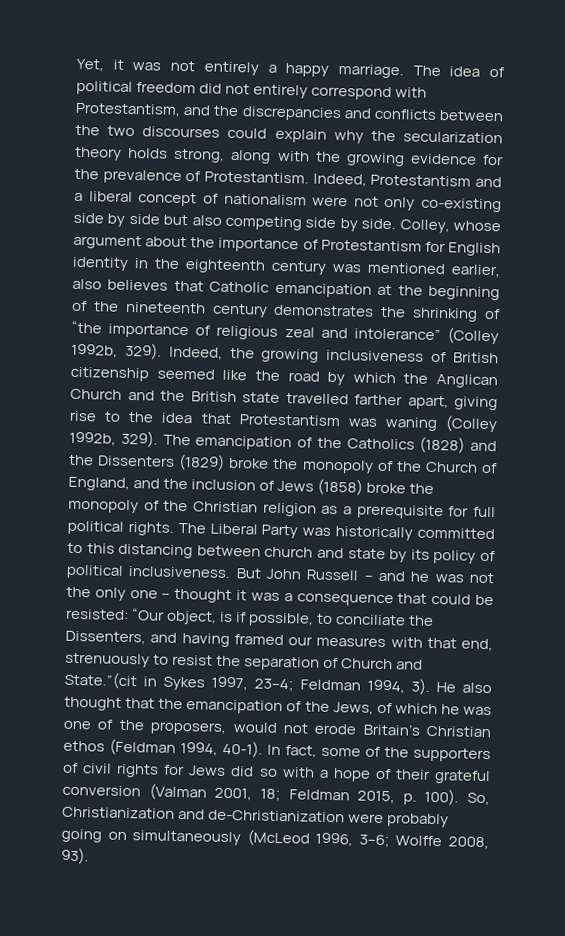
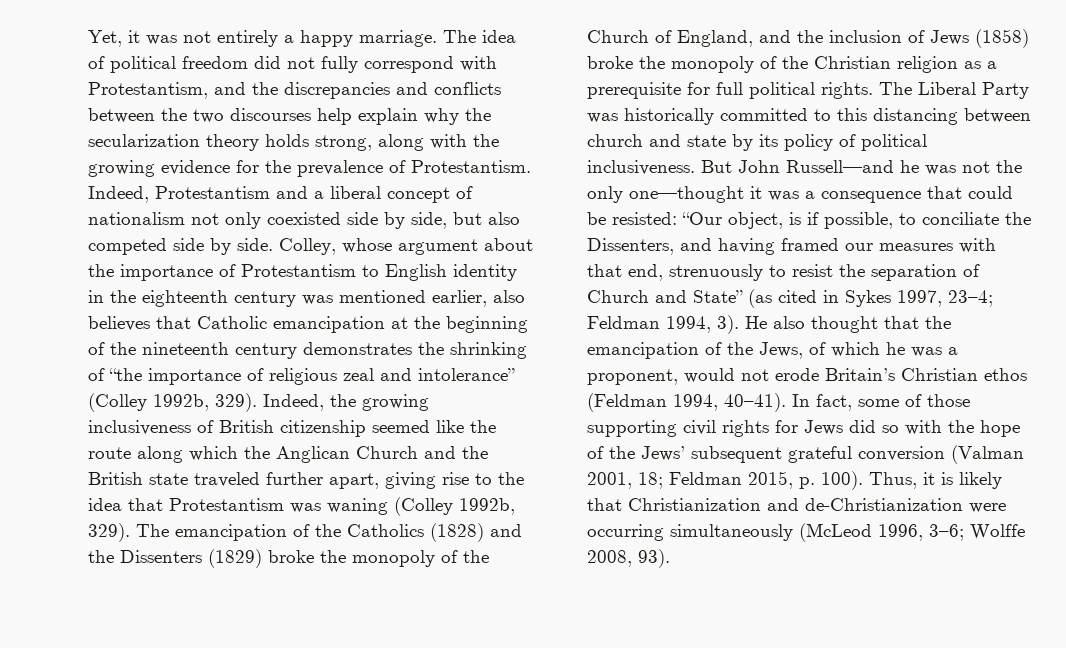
[253,84,309,99] entirely -> [321,56,358,73] fully
[227,127,268,139] could -> [317,108,352,125] help
[312,196,349,207] were -> (185, 218) none
[421,197,502,213] [73,212,160,227] co-existing side by side -> [267,212,447,229] coexisted side by side,
[225,215,302,231] competing -> [88,238,167,255] competed
[424,241,446,253] for -> [362,265,379,277] to
[287,371,346,386] road by -> [88,446,183,463] route along
[285,393,403,406] travelled farther -> [194,472,323,487] traveled further
[306,569,406,582] Russell – and -> [786,160,894,173] Russell—and
[129,588,233,604] one – thought -> [629,186,744,203] one—thought
[64,671,137,690] State.”(cit -> [693,289,817,308] State” (as cited
[63,719,228,735] one of the proposers, -> [948,347,958,355] [587,369,678,385] a proponent,
[222,740,263,758] 40-1). -> [724,393,786,412] 40–41).
[384,747,491,763] [63,762,79,774] the supporters of -> [927,394,970,407] [587,420,677,437] those supporting
[318,769,329,778] a -> [948,420,974,433] the
[394,769,431,780] their -> [609,446,782,463] the Jews’ subsequent
[467,792,490,806] So, -> [869,472,1002,489] [587,498,622,511] Thus, it is likely that
[387,813,450,828] [61,828,127,843] probably going on -> [587,524,664,541] occurring

